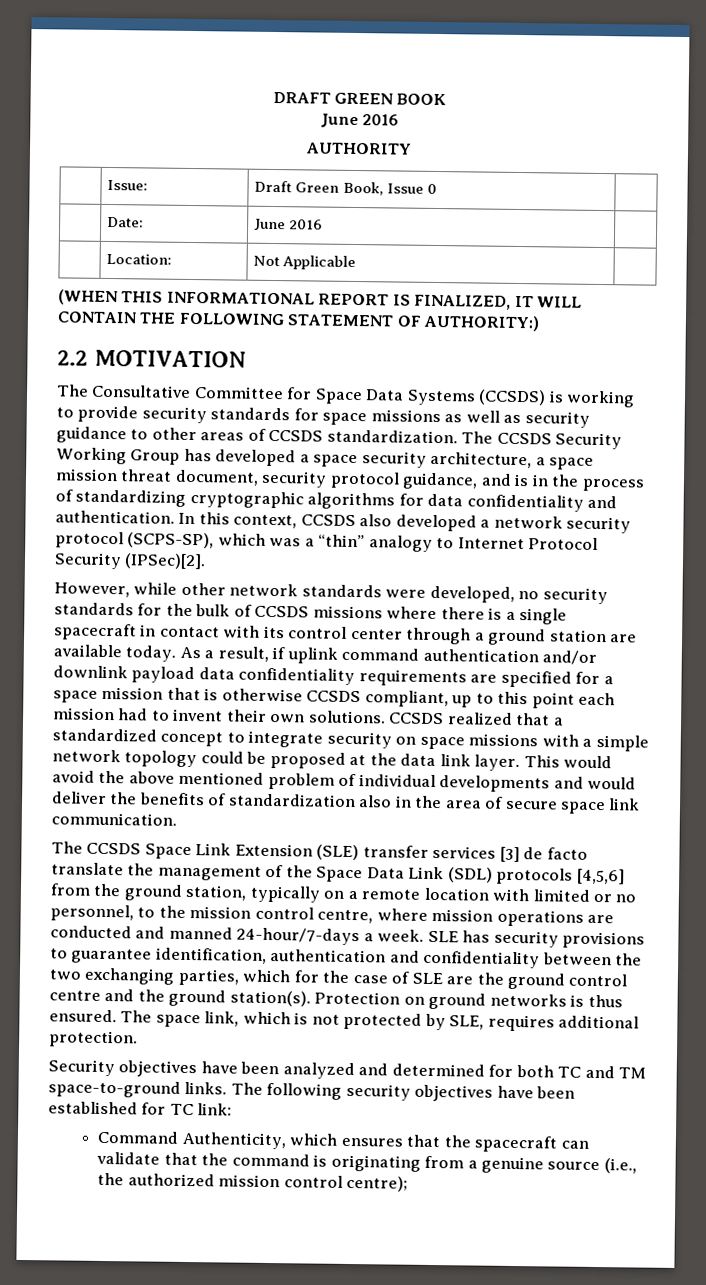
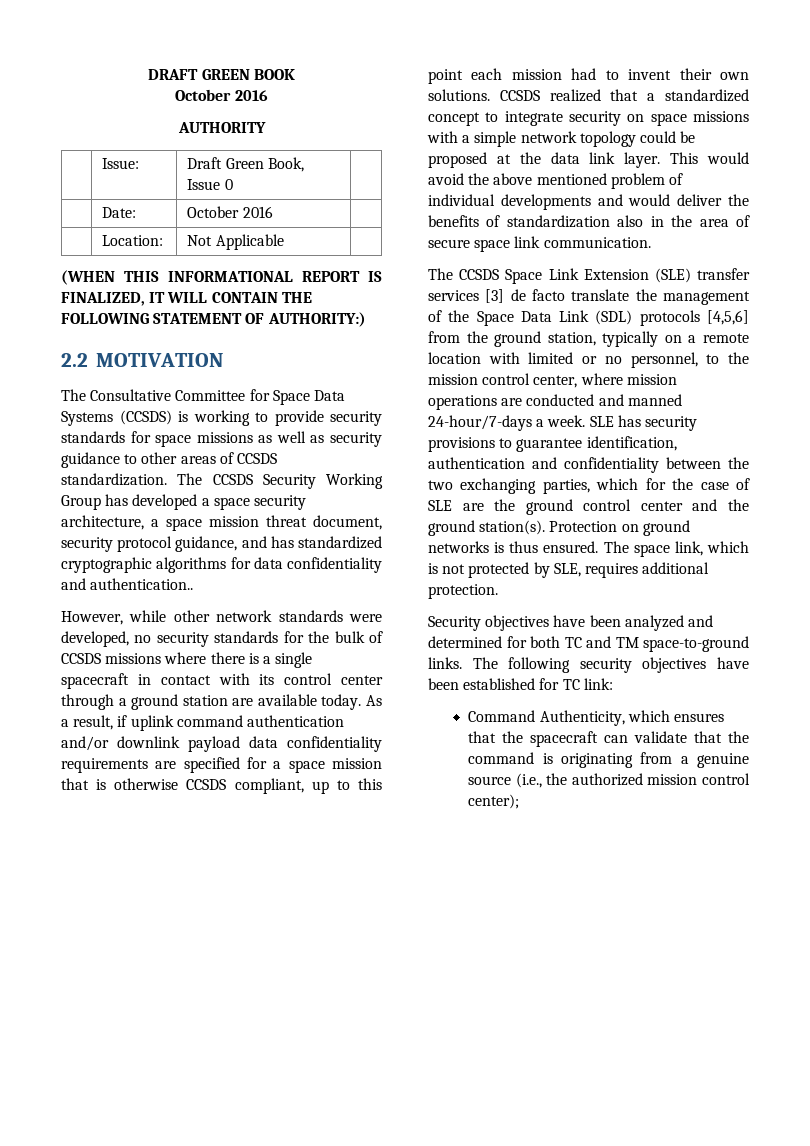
[319,113,359,129] June -> [175,89,232,101] October
[254,218,287,232] June -> [187,206,240,218] October
[514,473,645,492] [55,489,187,507] is in the process of standardizing -> [270,536,382,549] has standardized
[55,510,632,534] [55,531,599,552] [54,552,207,570] authentication. In this context, CCSDS also developed a network security protocol (SCPS-SP), which was a “thin” analogy to Internet Protocol Security (IPSec)[2]. -> [90,578,194,590] authentication..
[317,909,374,924] centre, -> [533,375,578,388] center,
[49,990,101,1001] centre -> [640,501,683,511] center
[346,1175,409,1192] centre); -> [468,794,520,809] center);

